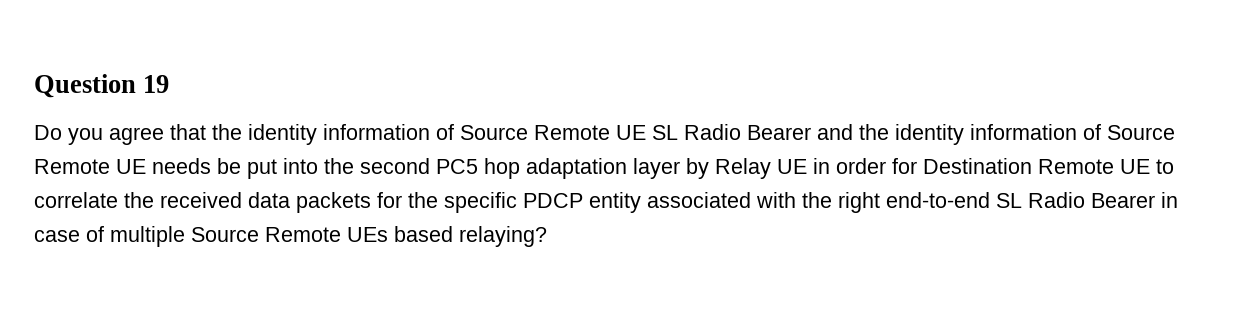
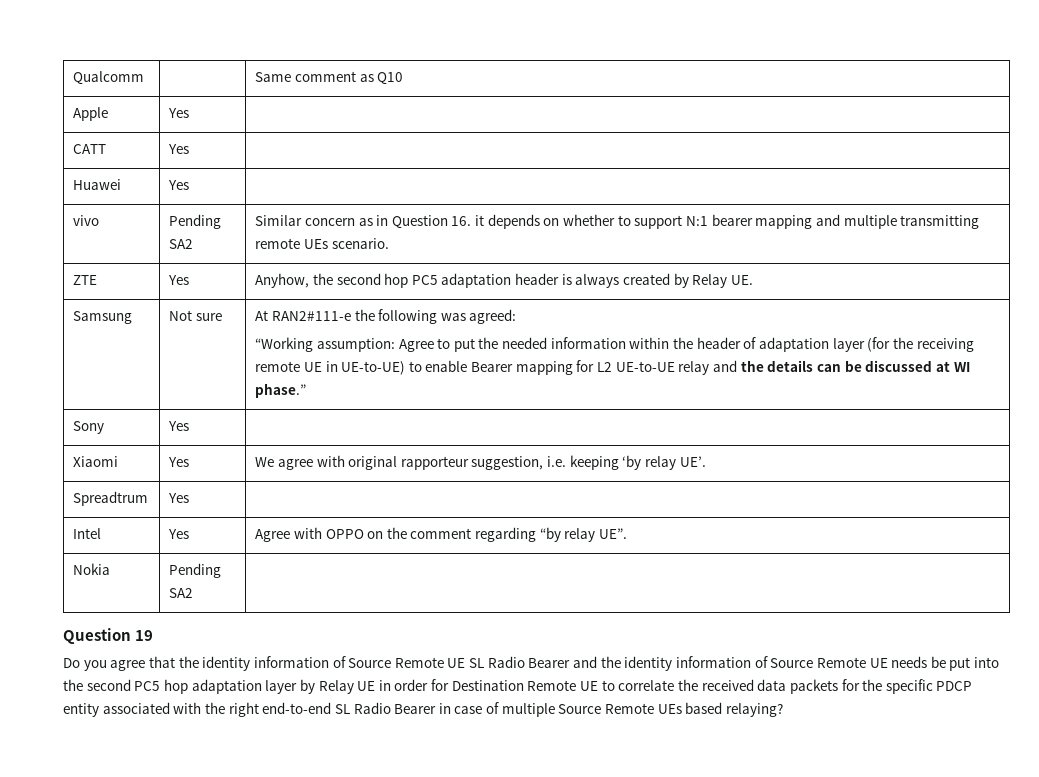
(34, 86) none -> [73,71,145,85] [255,71,404,85] [73,107,109,121] [168,108,190,118] [73,144,107,154] [168,144,190,154] [73,179,122,190] [168,180,190,190] [73,215,100,226] [169,214,222,229] [169,239,194,249] [255,214,980,229] [255,238,389,249] [73,275,98,285] [168,275,190,285] [255,273,754,288] [73,311,133,324] [169,310,222,321] [255,309,517,324] [255,337,974,352] [255,360,970,375] [255,383,307,398] [73,421,105,434] [168,421,190,431] [73,456,119,467] [168,457,190,467] [255,455,706,470] [73,491,149,506] [168,493,190,503] [73,528,102,539] [168,529,190,539] [255,527,628,542] [73,563,111,575] [169,563,222,578] [169,588,194,598] Qualcomm | | Same comment as Q10 // Apple | Yes | // CATT | Yes | // Huawei | Yes | // vivo | Pending SA2 | Similar concern as in Question 16. it depends on whether to support N:1 bearer mapping and multiple transmitting remote UEs scenario. // ZTE | Yes | Anyhow, the second hop PC5 adaptation header is always created by Relay UE. // Samsung | Not sure | At RAN2#111-e the following was agreed: // “Working assumption: Agree to put the needed information within the header of adaptation layer (for the receiving remote UE in UE-to-UE) to enable Bearer mapping for L2 UE-to-UE relay and the details can be discussed at WI phase.” // Sony | Yes | // Xiaomi | Yes | We agree with original rapporteur suggestion, i.e. keeping ‘by relay UE’. // Spreadtrum | Yes | // Intel | Yes | Agree with OPPO on the comment regarding “by relay UE”. // Nokia | Pending SA2 | //

